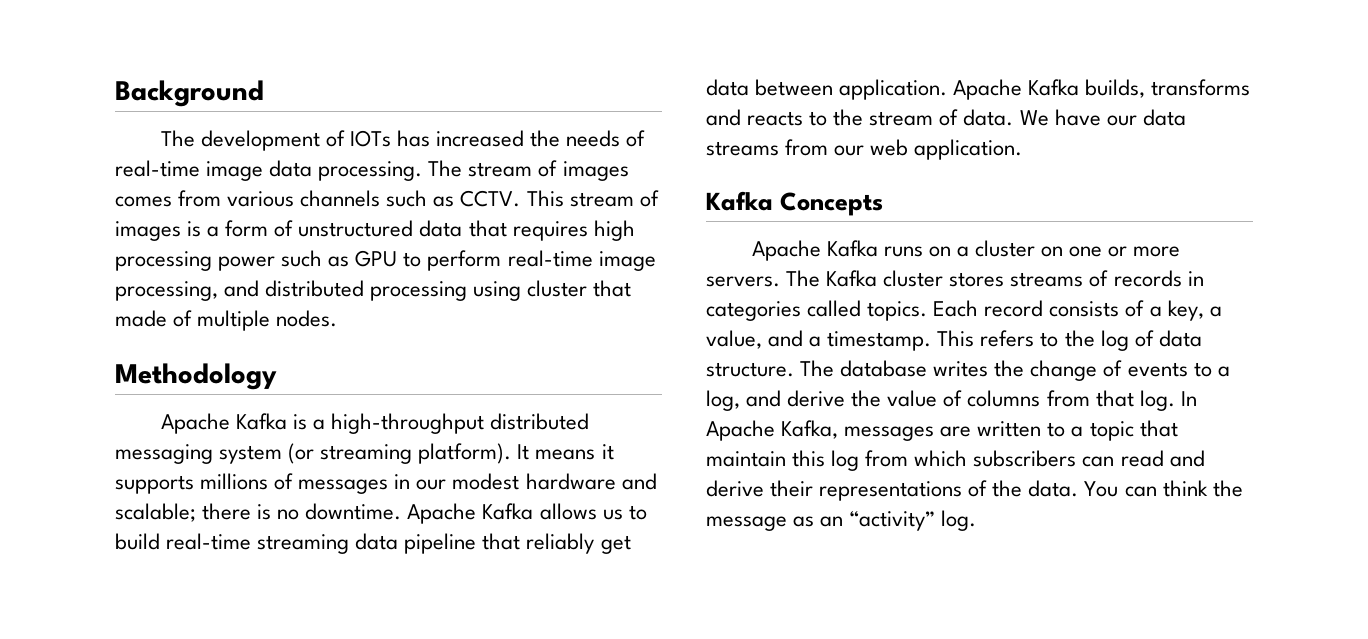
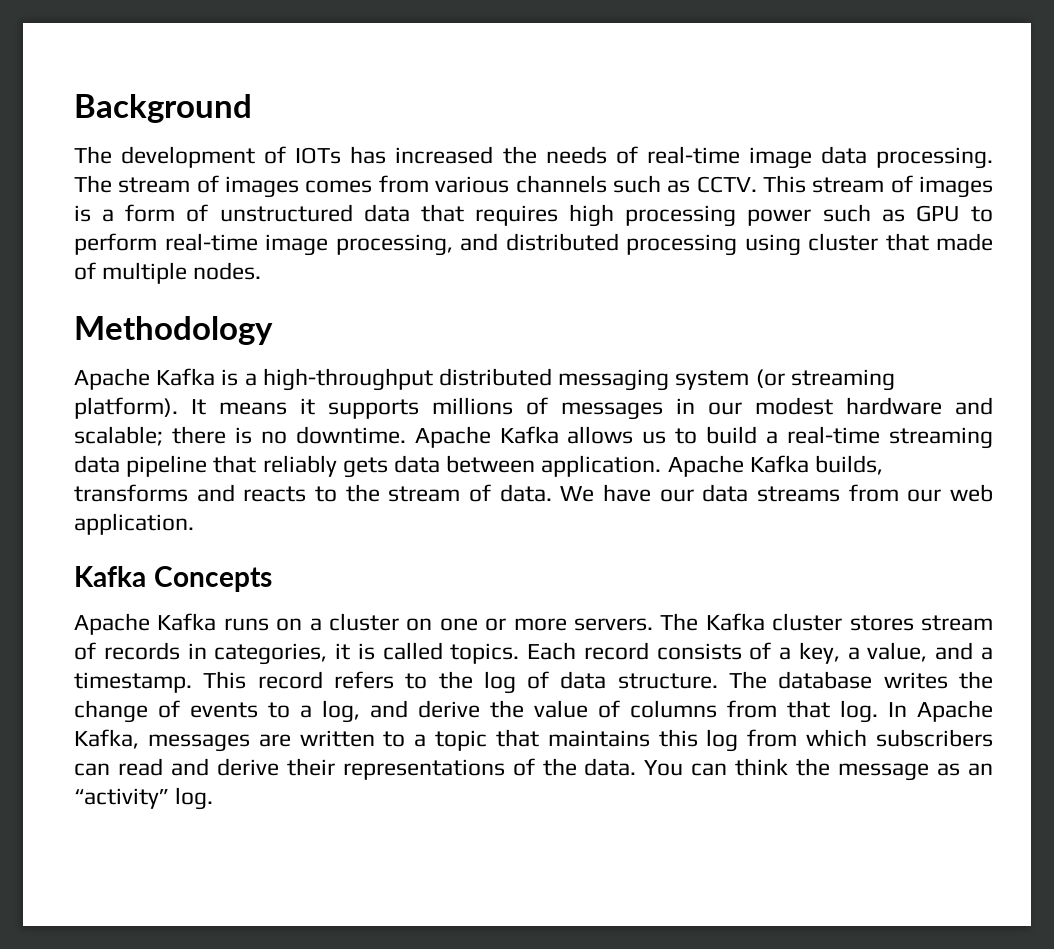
(160, 541) none -> [766,431,779,444] a
[600,535,631,554] get -> [342,457,388,478] gets
[1010,272,1084,287] streams -> [920,615,993,631] stream
[706,301,801,321] categories -> [214,643,375,665] categories, it is
(975, 338) none -> [257,671,323,689] record
[706,451,786,467] maintain -> [547,730,650,747] maintains

